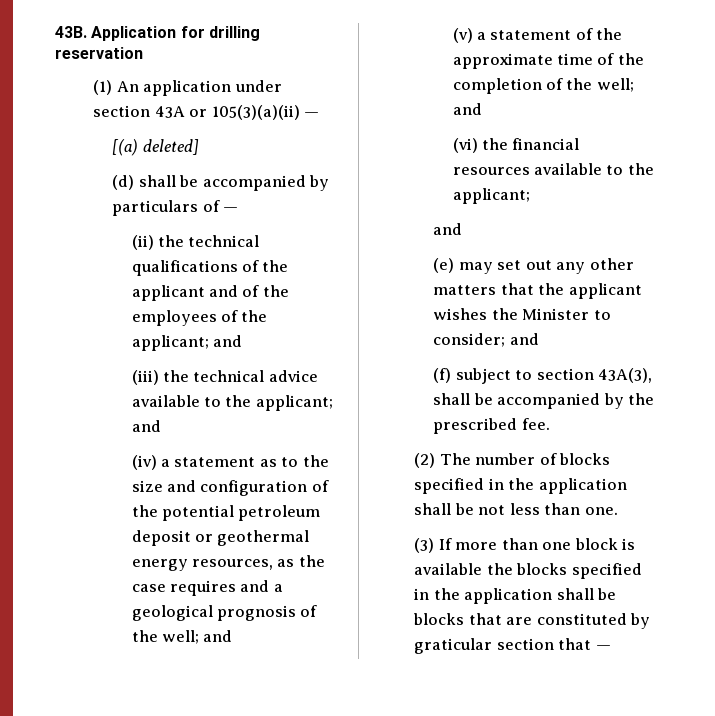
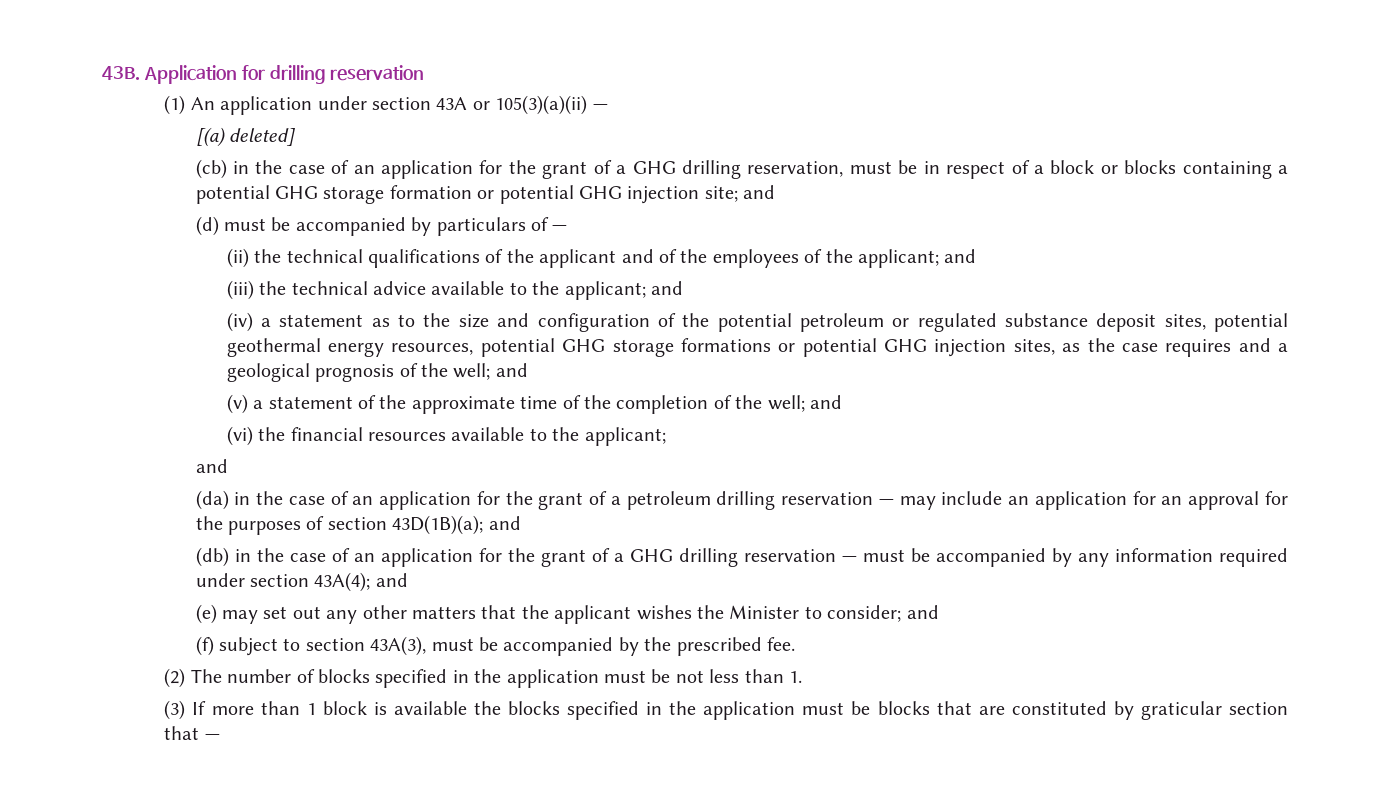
(199, 147) none -> [195,159,1288,179] [195,185,776,204] // (cb) in the case of an application for the grant of a GHG drilling reservation, must be in respect of a block or blocks containing a potential GHG storage formation or potential GHG injection site; and
[138,175,176,187] shall -> [223,218,266,231] must
[131,530,310,546] [131,559,273,571] deposit or geothermal energy resources, -> [892,313,1289,332] [226,338,1055,357] or regulated substance deposit sites, potential geothermal energy resources, potential GHG storage formations or potential GHG injection sites,
(463, 229) none -> [195,490,1289,510] [195,515,521,535] [195,547,1288,567] [195,572,408,592] // (da) in the case of an application for the grant of a petroleum drilling reservation — may include an application for an approval for the purposes of section 43D(1B)(a); and // (db) in the case of an application for the grant of a GHG drilling reservation — must be accompanied by any information required under section 43A(4); and
[433,393,471,405] shall -> [431,638,474,651] must
[414,503,452,515] shall -> [603,670,646,683] must
[584,507,618,515] one. -> [788,671,802,683] 1.
[542,542,572,550] one -> [306,703,316,715] 1
[556,588,594,600] shall -> [802,702,845,715] must

